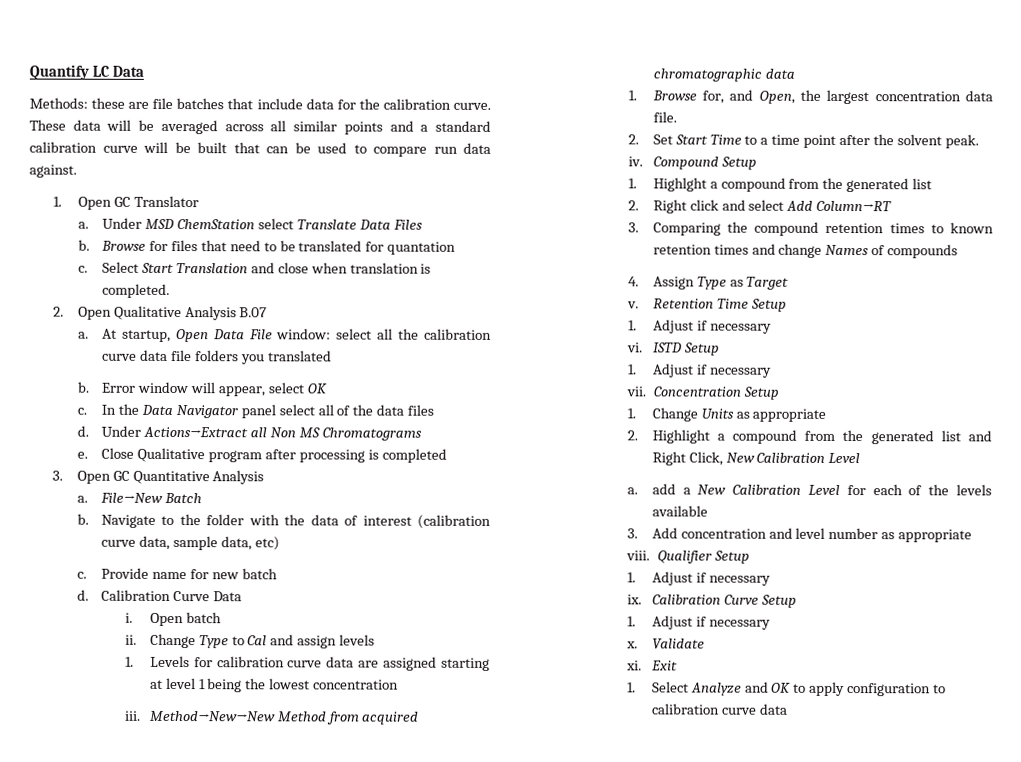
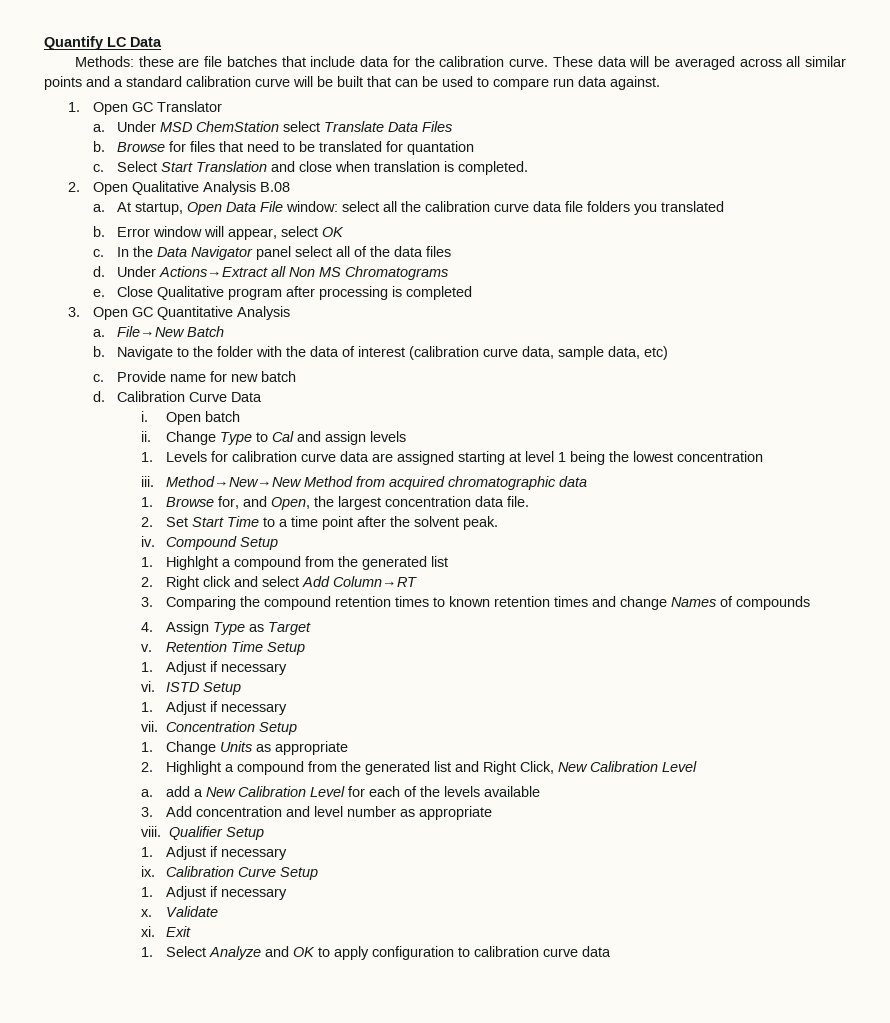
[239,307,268,318] B.07 -> [259,182,290,192] B.08

